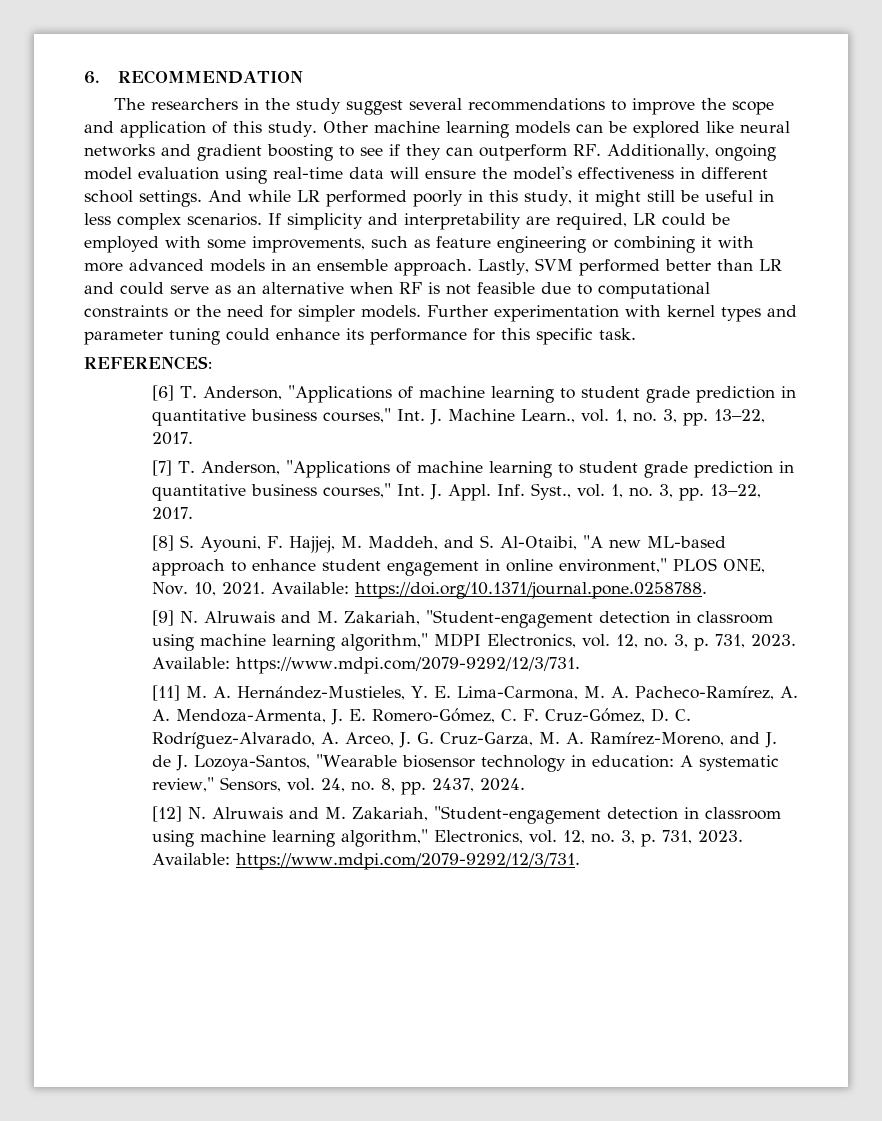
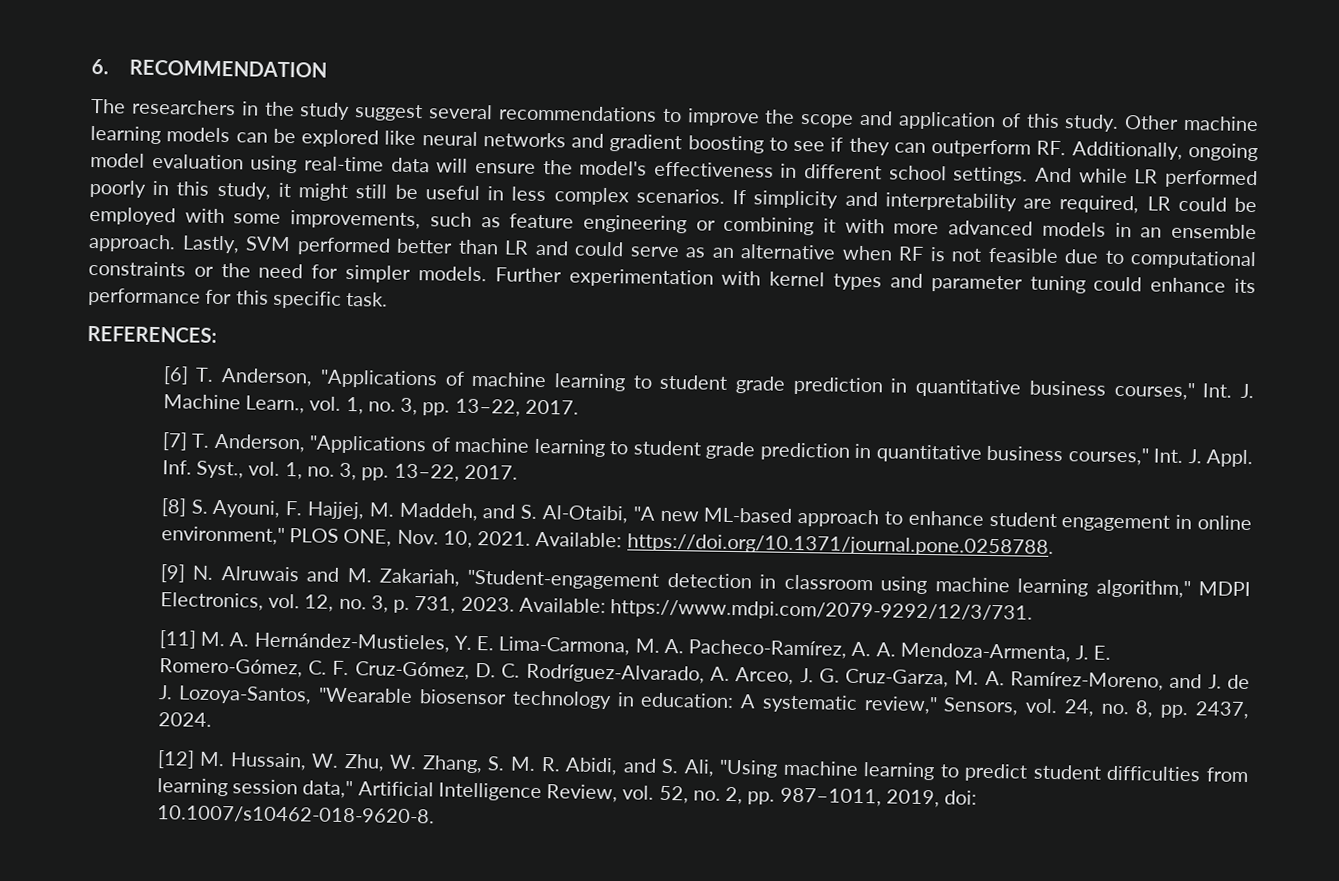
[187,806,781,824] [151,829,743,847] [151,853,580,870] N. Alruwais and M. Zakariah, "Student-engagement detection in classroom using machine learning algorithm," Electronics, vol. 12, no. 3, p. 731, 2023. Available: https://www.mdpi.com/2079-9292/12/3/731. -> [199,751,1249,783] [156,778,978,808] [156,805,435,825] M. Hussain, W. Zhu, W. Zhang, S. M. R. Abidi, and S. Ali, "Using machine learning to predict student difficulties from learning session data," Artificial Intelligence Review, vol. 52, no. 2, pp. 987–1011, 2019, doi: 10.1007/s10462-018-9620-8.

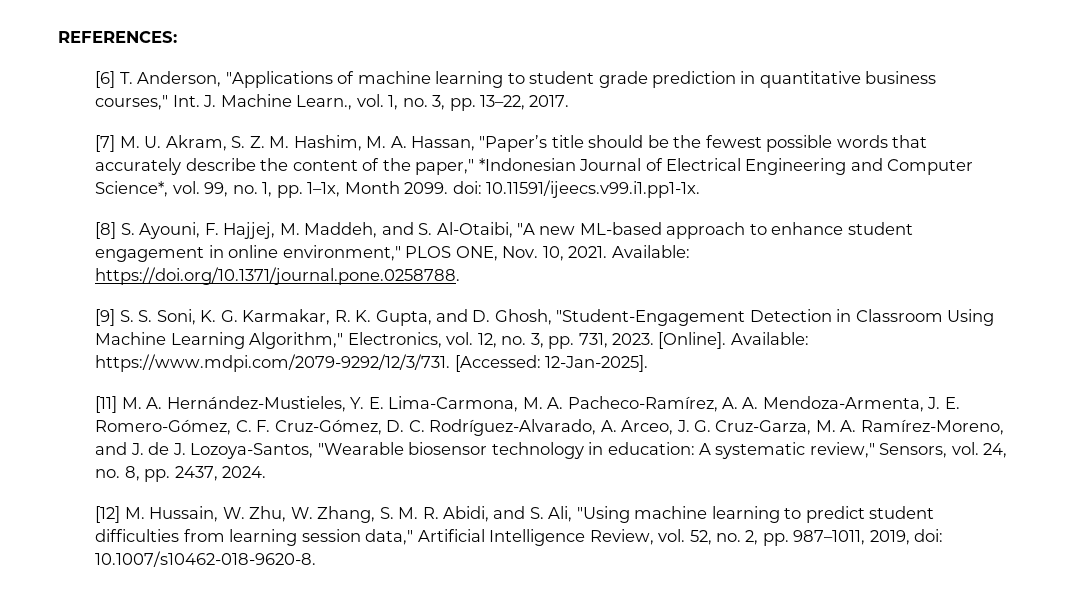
[91,58,328,78] [91,98,1259,132] [90,125,1259,162] [90,152,1258,189] [89,179,1257,214] [89,206,1258,240] [88,233,1256,270] [88,260,1256,294] [88,287,389,309] 6. RECOMMENDATION // The researchers in the study suggest several recommendations to improve the scope and application of this study. Other machine learning models can be explored like neural networks and gradient boosting to see if they can outperform RF. Additionally, ongoing model evaluation using real-time data will ensure the model's effectiveness in different school settings. And while LR performed poorly in this study, it might still be useful in less complex scenarios. If simplicity and interpretability are required, LR could be employed with some improvements, such as feature engineering or combining it with more advanced models in an ensemble approach. Lastly, SVM performed better than LR and could serve as an alternative when RF is not feasible due to computational constraints or the need for simpler models. Further experimentation with kernel types and parameter tuning could enhance its performance for this specific task. // -> (58, 37) none
[191,433,1253,468] [161,460,518,482] T. Anderson, "Applications of machine learning to student grade prediction in quantitative business courses," Int. J. Appl. Inf. Syst., vol. 1, no. 3, pp. 13–22, 2017. -> [119,135,928,152] [95,158,974,175] [95,180,700,198] M. U. Akram, S. Z. M. Hashim, M. A. Hassan, "Paper’s title should be the fewest possible words that accurately describe the content of the paper," *Indonesian Journal of Electrical Engineering and Computer Science*, vol. 99, no. 1, pp. 1–1x, Month 2099. doi: 10.11591/ijeecs.v99.i1.pp1-1x.
[192,565,1252,599] N. Alruwais and M. Zakariah, "Student-engagement detection in classroom using machine learning algorithm," MDPI -> [119,309,995,326] [95,332,344,349] S. S. Soni, K. G. Karmakar, R. K. Gupta, and D. Ghosh, "Student-Engagement Detection in Classroom Using Machine Learning Algorithm,"
[393,599,411,613] p. -> [548,336,575,349] pp.
(515, 604) none -> [658,332,727,349] [Online].
(1034, 611) none -> [454,355,649,372] [Accessed: 12-Jan-2025].

